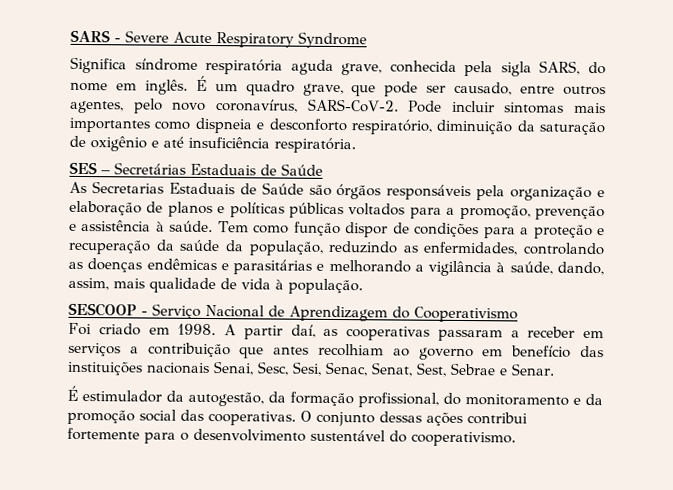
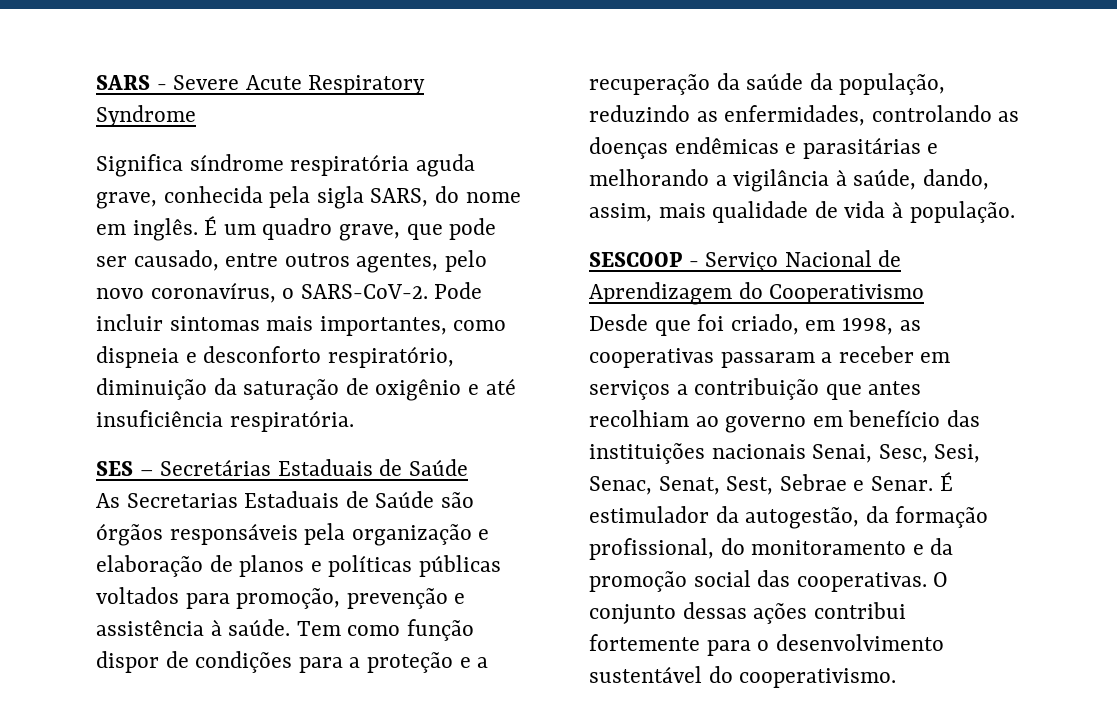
(298, 106) none -> [282,288,295,299] o
[69,117,150,133] importantes -> [319,316,447,336] importantes,
[446,207,456,215] a -> (230, 601) none
(605, 232) none -> [477,657,489,668] a
[68,322,316,340] Foi criado em 1998. A partir daí, -> [589,314,894,336] Desde que foi criado, em 1998,
(555, 369) // -> (934, 483) none

